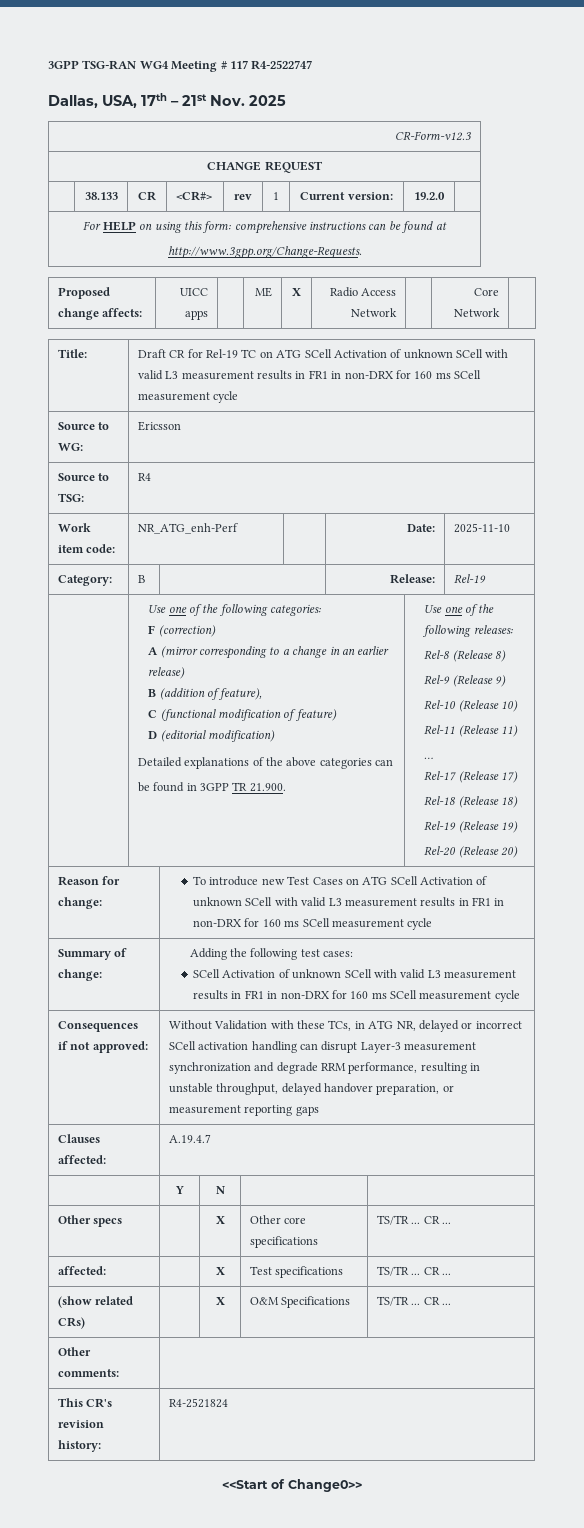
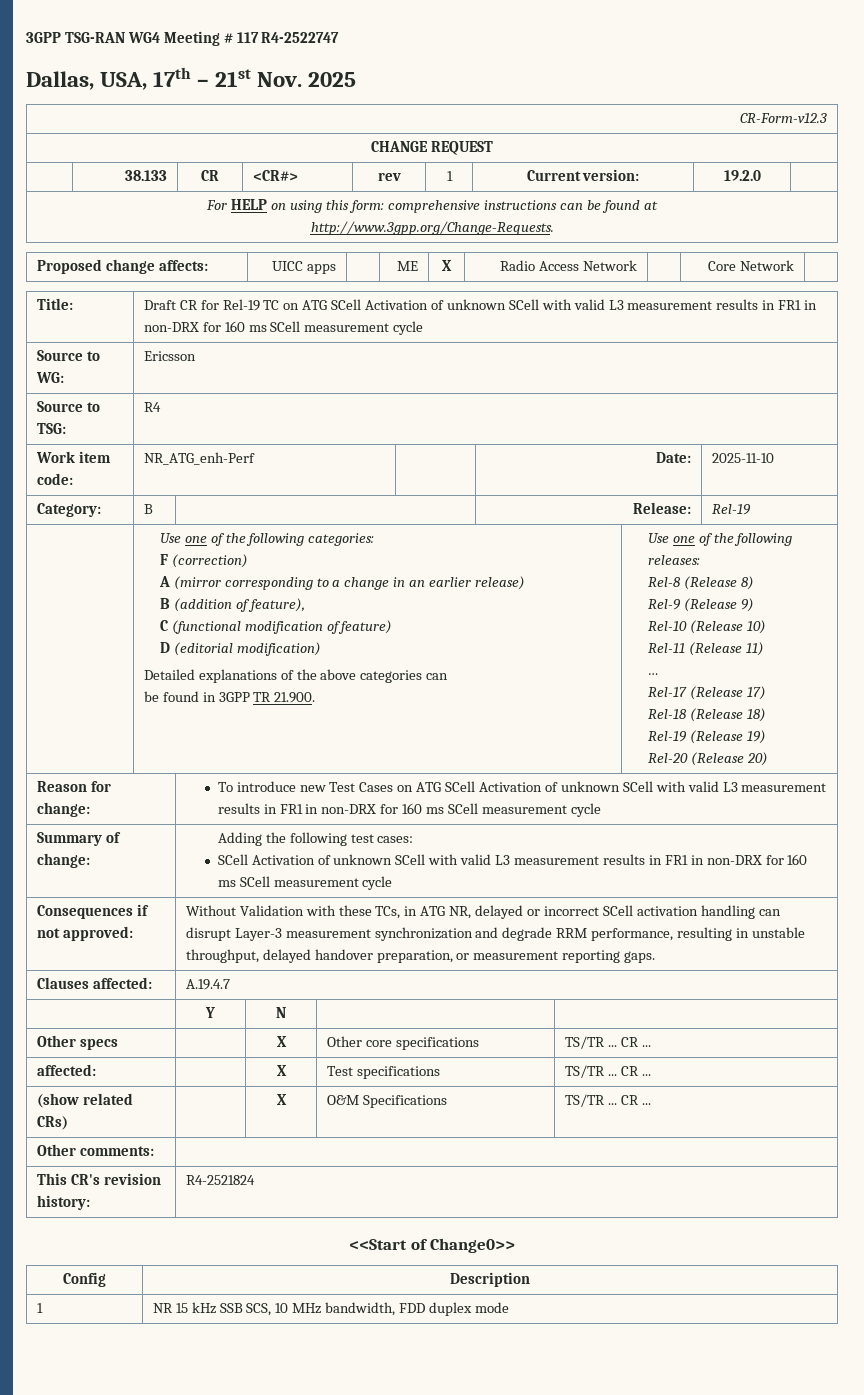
[295,1106,319,1116] gaps -> [624,951,656,963] gaps.
(362, 1485) none -> [63,1272,106,1287] [450,1272,530,1287] [36,1303,43,1313] [152,1302,509,1316] // Config | Description // 1 | NR 15 kHz SSB SCS, 10 MHz bandwidth, FDD duplex mode

